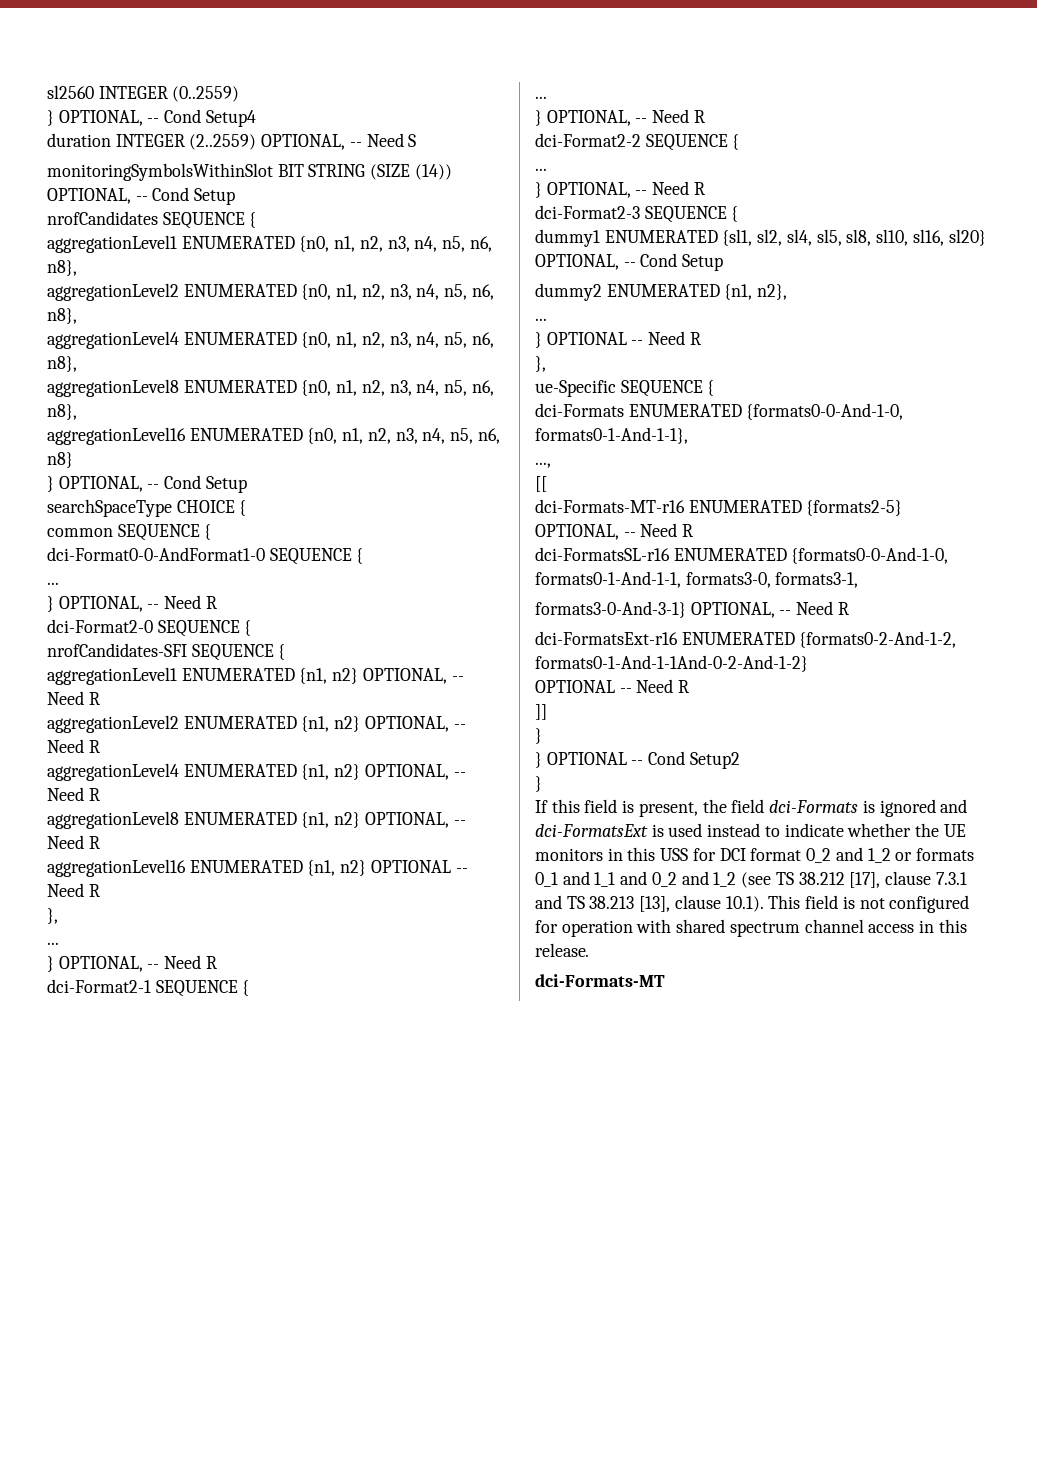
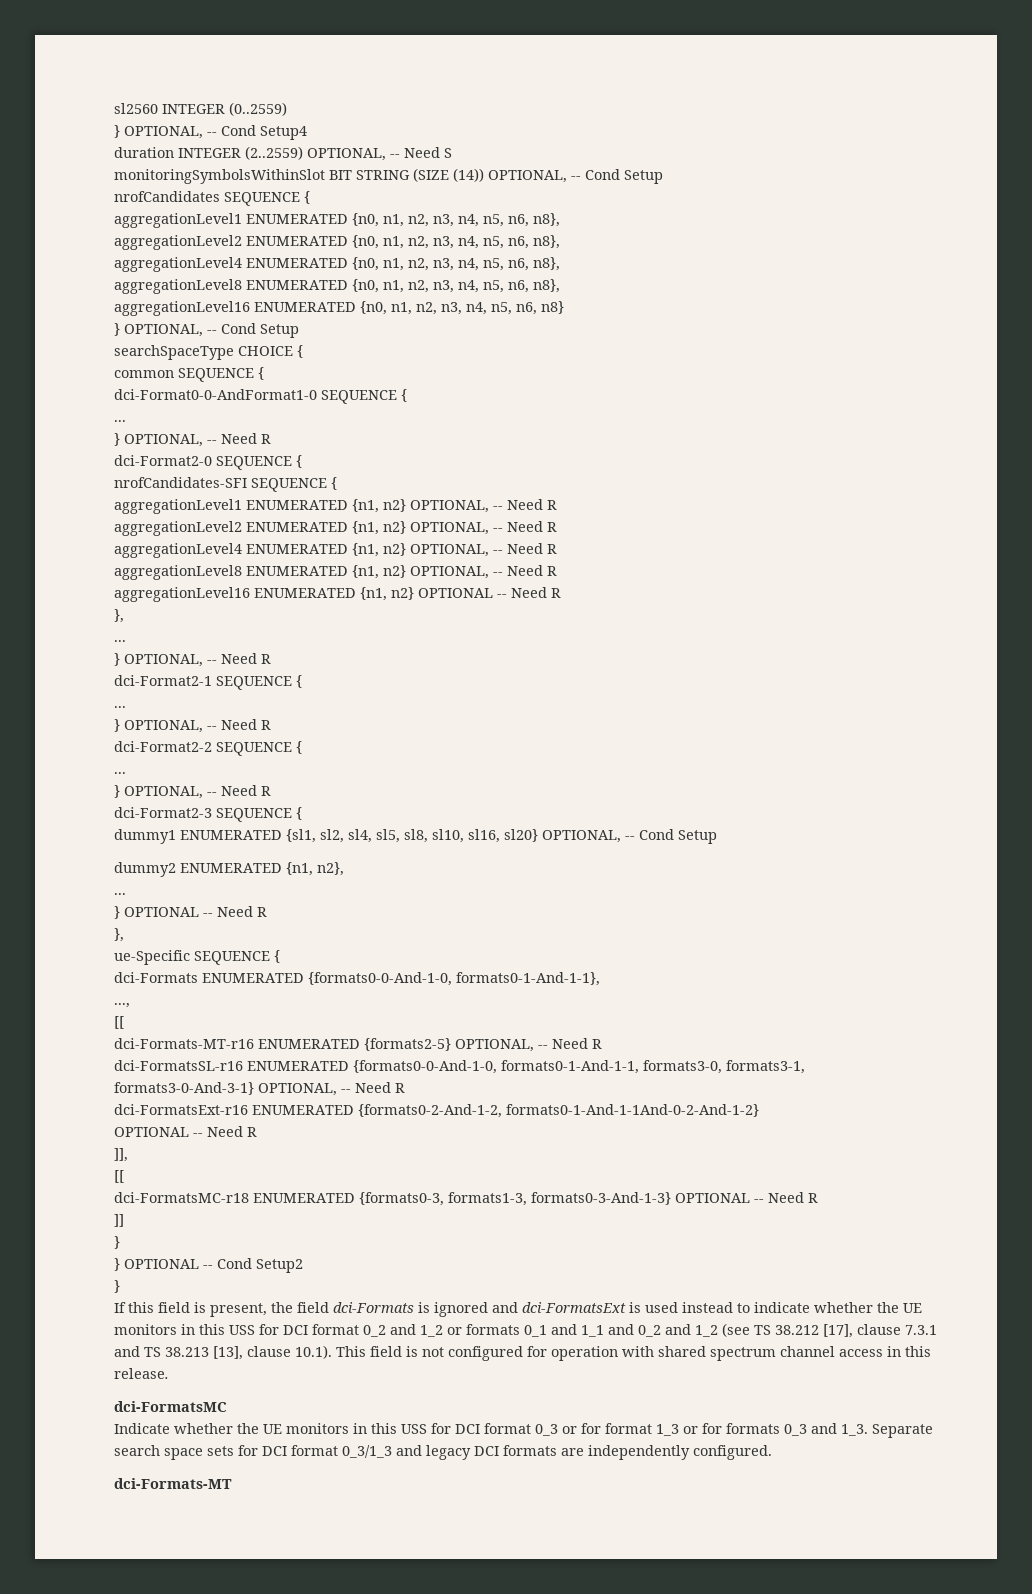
(690, 686) none -> [114,1148,128,1162] [114,1170,124,1183] [114,1192,818,1206] // ]], // [[ // dci-FormatsMC-r18 ENUMERATED {formats0-3, formats1-3, formats0-3-And-1-3} OPTIONAL -- Need R
(589, 950) none -> [114,1401,227,1412] [114,1423,933,1438] [114,1445,772,1460] // dci-FormatsMC // Indicate whether the UE monitors in this USS for DCI format 0_3 or for format 1_3 or for formats 0_3 and 1_3. Separate search space sets for DCI format 0_3/1_3 and legacy DCI formats are independently configured.

